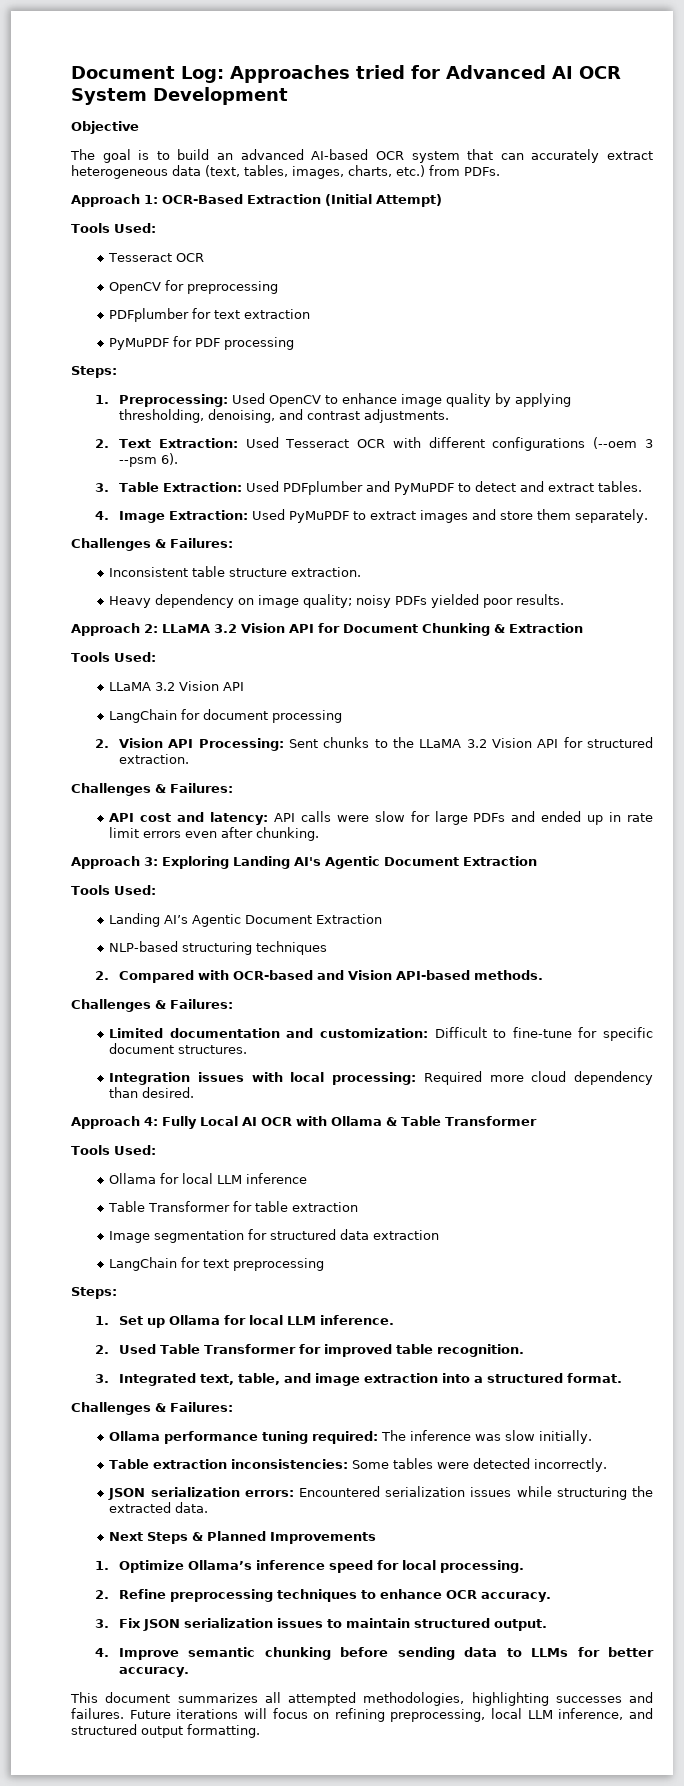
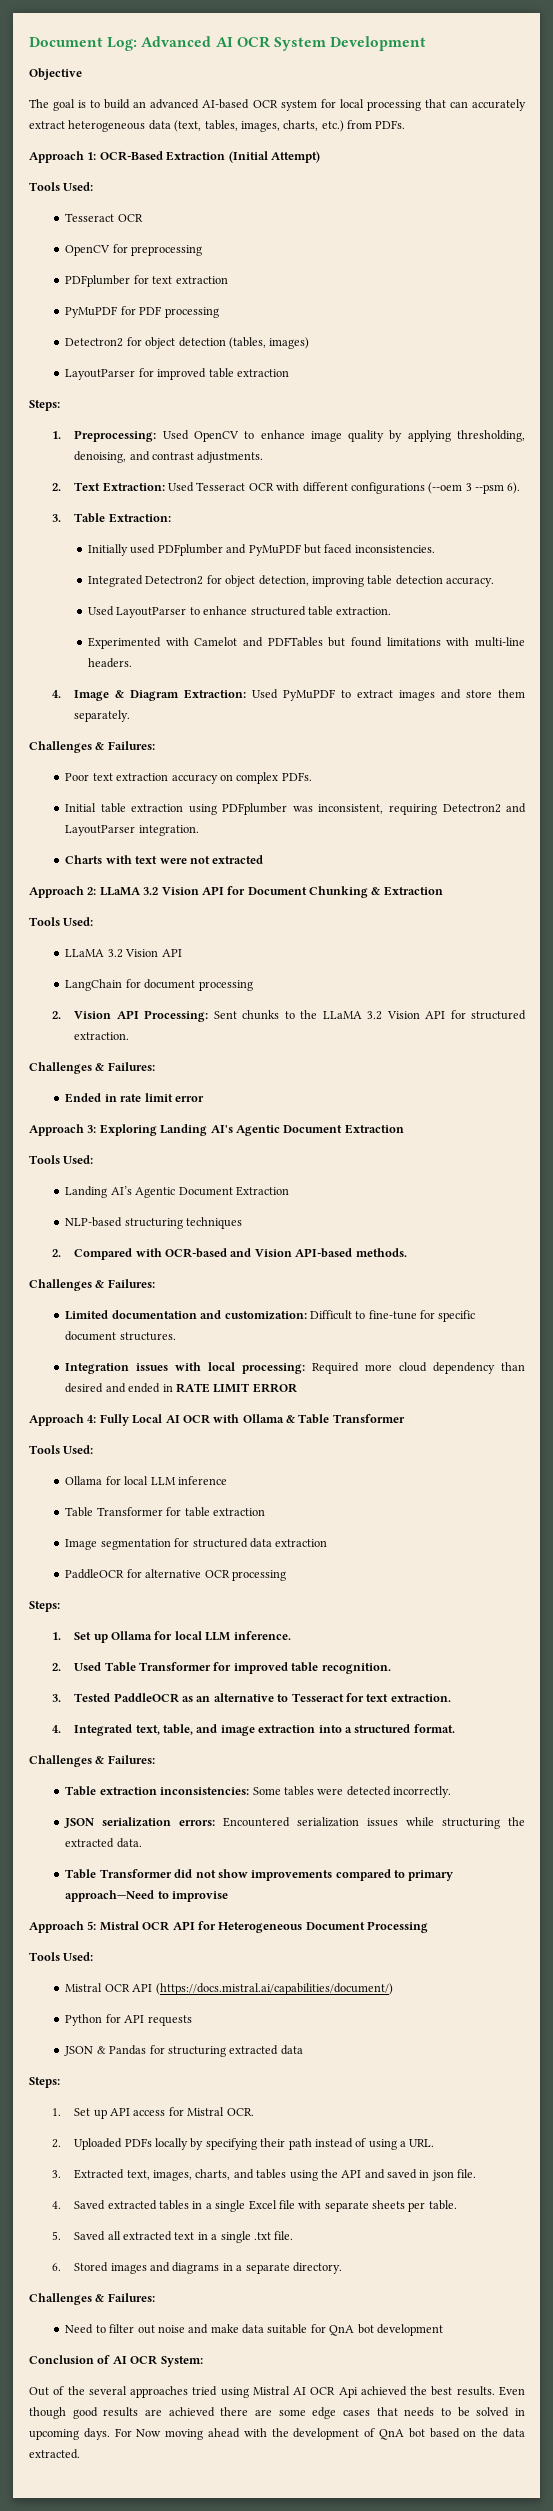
[230,65,440,83] Approaches tried for -> (138, 44) none
(460, 157) none -> [320,99,421,111] for local processing
(295, 343) none -> [65,337,310,349] [65,368,289,380] // Detectron2 for object detection (tables, images) // LayoutParser for improved table extraction
[245,481,279,492] Used -> [88,544,156,556] // Initially used
[457,481,642,492] to detect and extract tables. -> [303,544,435,554] [88,575,495,587] [88,606,392,618] [88,637,525,649] [88,658,133,668] but faced inconsistencies. // Integrated Detectron2 for object detection, improving table detection accuracy. // Used LayoutParser to enhance structured table extraction. // Experimented with Camelot and PDFTables but found limitations with multi-line headers.
(165, 517) none -> [115,690,180,701] & Diagram
[109,566,362,577] [109,594,565,608] Inconsistent table structure extraction. // Heavy dependency on image quality; noisy PDFs yielded poor results. -> [65,772,312,784] [65,803,526,815] [65,825,199,836] [65,855,264,864] Poor text extraction accuracy on complex PDFs. // Initial table extraction using PDFplumber was inconsistent, requiring Detectron2 and LayoutParser integration. // Charts with text were not extracted
[109,811,653,825] [109,827,320,841] API cost and latency: API calls were slow for large PDFs and ended up in rate limit errors even after chunking. -> [65,1093,204,1103] Ended in rate limit error
[142,1087,195,1098] desired. -> [65,1383,297,1393] desired and ended in RATE LIMIT ERROR
[109,1257,325,1271] LangChain for text preprocessing -> [65,1569,286,1581] PaddleOCR for alternative OCR processing
(109, 1378) none -> [74,1693,451,1703] [51,1725,61,1733] Tested PaddleOCR as an alternative to Tesseract for text extraction. // 4.
[109,1430,593,1444] // Ollama performance tuning required: The inference was slow initially. -> (155, 1759) none
[109,1531,377,1544] [94,1560,524,1573] [94,1589,551,1602] [94,1618,547,1631] [94,1647,655,1660] [118,1667,189,1677] [70,1692,653,1706] [71,1708,653,1722] [71,1724,260,1738] Next Steps & Planned Improvements // 1. Optimize Ollama’s inference speed for local processing. // 2. Refine preprocessing techniques to enhance OCR accuracy. // 3. Fix JSON serialization issues to maintain structured output. // 4. Improve semantic chunking before sending data to LLMs for better accuracy. // This document summarizes all attempted methodologies, highlighting successes and failures. Future iterations will focus on refining preprocessing, local LLM inference, and structured output formatting. -> [65,1869,454,1881] [65,1890,229,1902] [29,1921,428,1933] [29,1952,94,1961] [65,1983,393,1995] [65,2014,192,2026] [64,2045,303,2057] [29,2077,60,2088] [51,2107,254,2119] [51,2138,435,2150] [51,2169,477,2181] [51,2200,457,2212] [51,2231,294,2243] [51,2262,342,2274] [29,2293,155,2305] [65,2324,443,2336] [29,2355,203,2367] [29,2386,525,2398] [29,2407,526,2419] [29,2428,526,2440] [29,2449,80,2459] Table Transformer did not show improvements compared to primary approach—Need to improvise // Approach 5: Mistral OCR API for Heterogeneous Document Processing // Tools Used: // Mistral OCR API (https://docs.mistral.ai/capabilities/document/) // Python for API requests // JSON & Pandas for structuring extracted data // Steps: // 1. Set up API access for Mistral OCR. // 2. Uploaded PDFs locally by specifying their path instead of using a URL. // 3. Extracted text, images, charts, and tables using the API and saved in json file. // 4. Saved extracted tables in a single Excel file with separate sheets per table. // 5. Saved all extracted text in a single .txt file. // 6. Stored images and diagrams in a separate directory. // Challenges & Failures: // Need to filter out noise and make data suitable for QnA bot development // Conclusion of AI OCR System: // Out of the several approaches tried using Mistral AI OCR Api achieved the best results. Even though good results are achieved there are some edge cases that needs to be solved in upcoming days. For Now moving ahead with the development of QnA bot based on the data extracted.

